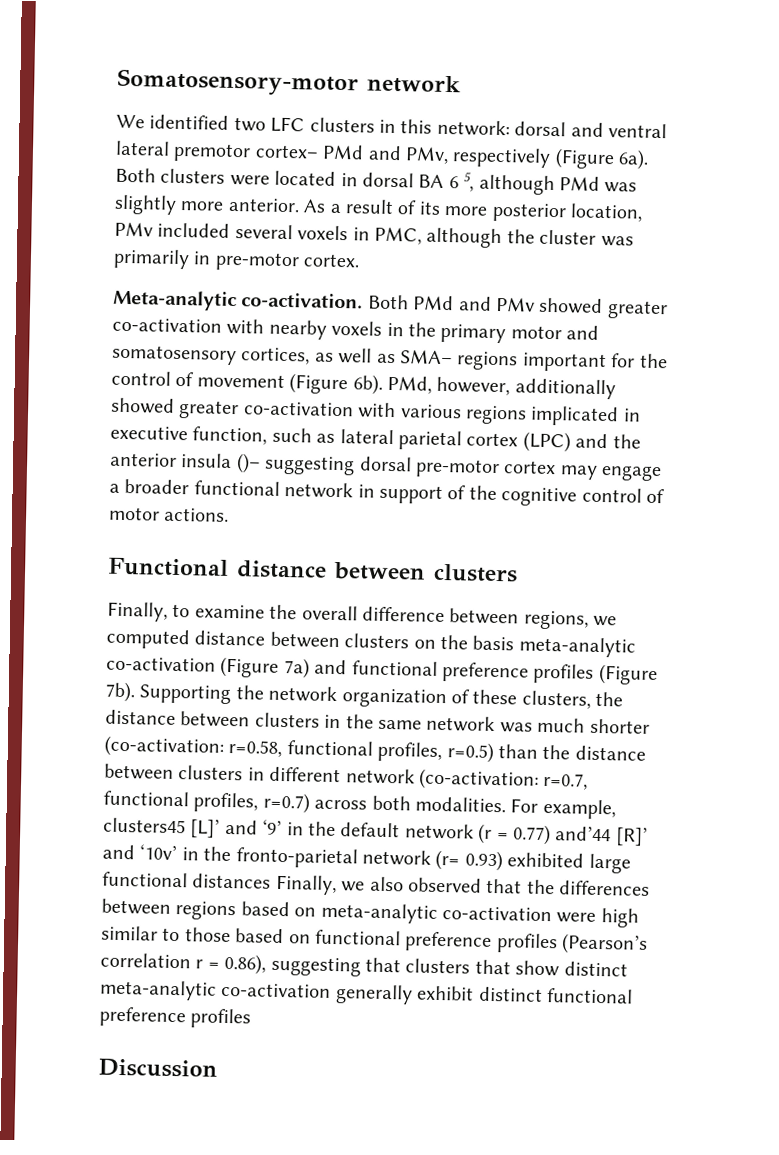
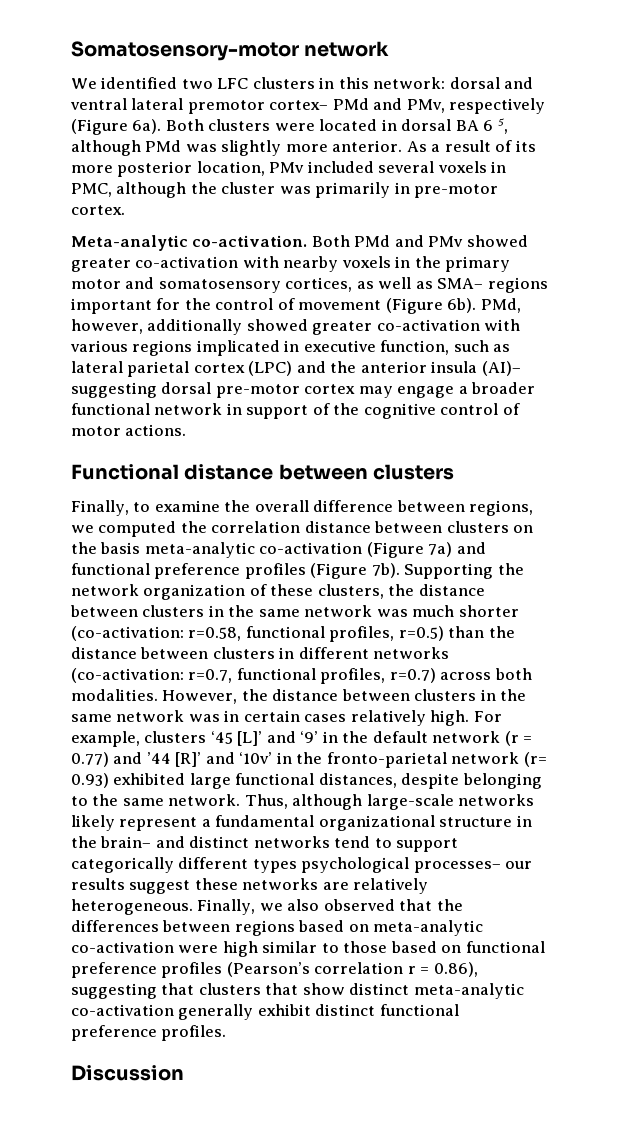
[235,453,261,474] ()– -> [481,361,521,376] (AI)–
(190, 639) none -> [180,521,301,533] the correlation
[345,768,415,785] network -> [373,647,450,659] networks
[510,798,616,820] [103,817,186,834] For example, clusters45 -> [162,689,527,704] [71,710,502,726] [71,731,233,747] However, the distance between clusters in the same network was in certain cases relatively high. For example, clusters ‘45
[555,825,612,842] and’44 -> [113,752,171,764] and ’44
[192,873,272,889] distances -> [318,773,542,789] [71,794,535,810] [71,815,532,831] [71,836,459,852] [71,857,533,873] [71,878,429,894] [71,899,193,915] distances, despite belonging to the same network. Thus, although large-scale networks likely represent a fundamental organizational structure in the brain– and distinct networks tend to support categorically different types psychological processes– our results suggest these networks are relatively heterogeneous.
[190,1008,252,1029] profiles -> [161,1025,227,1041] profiles.

